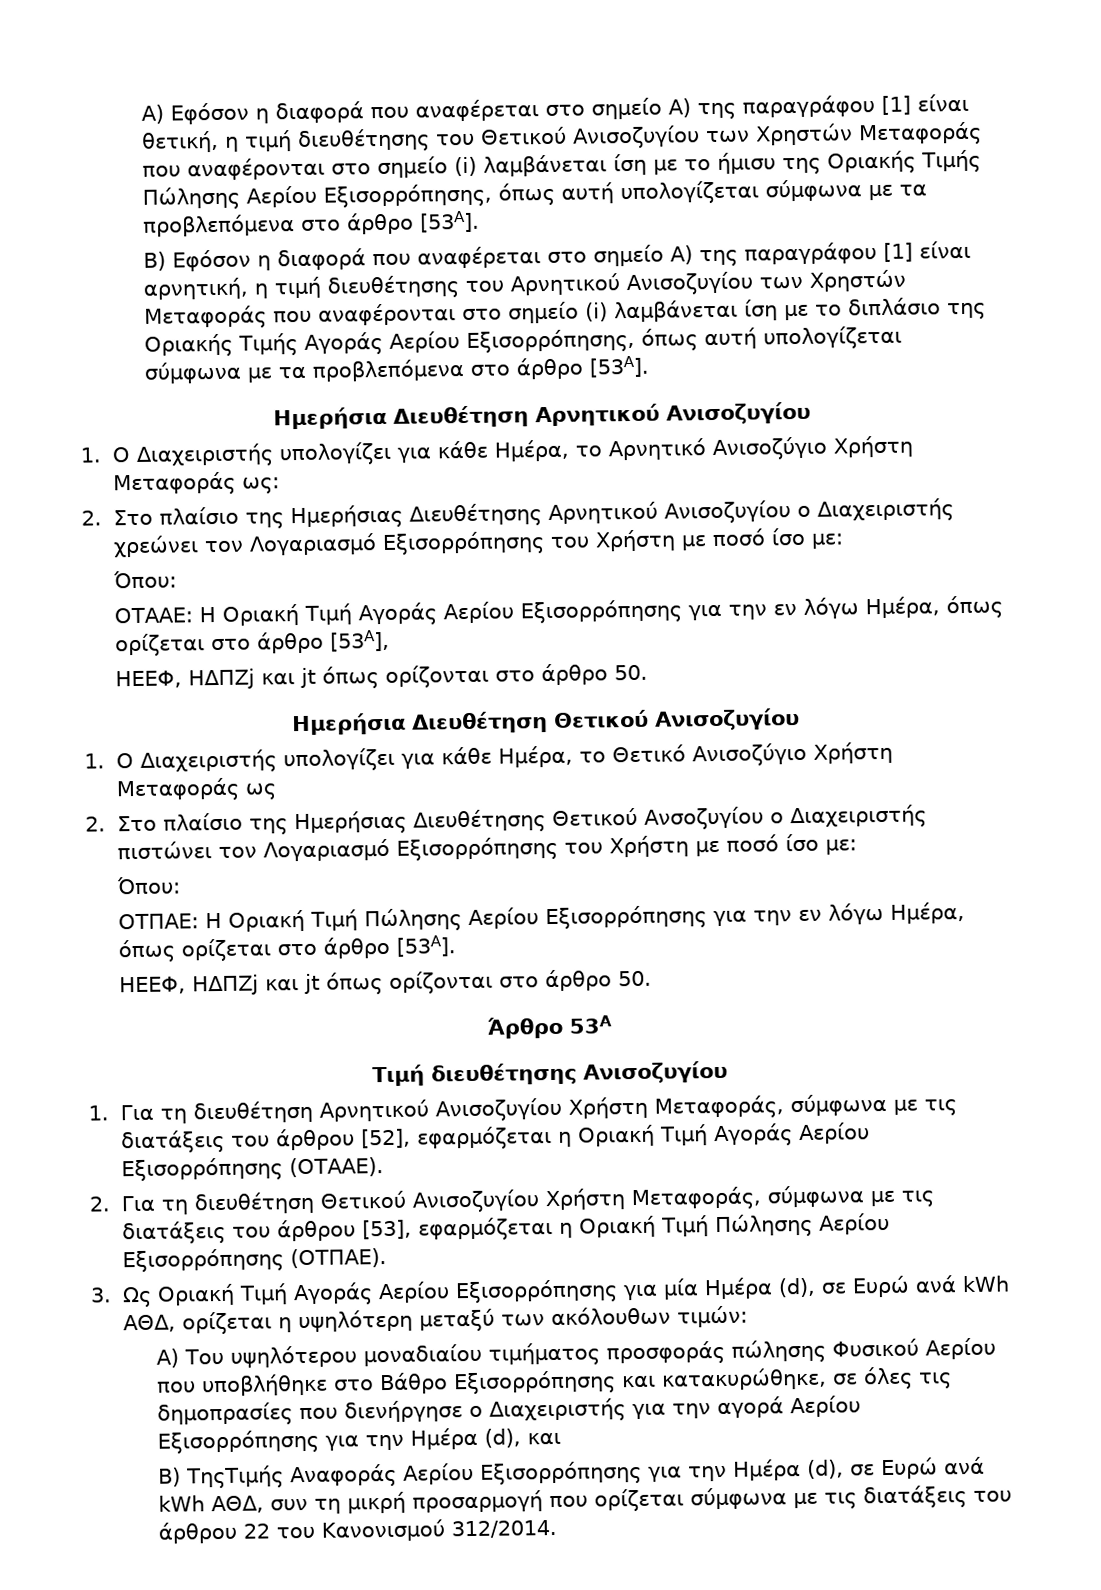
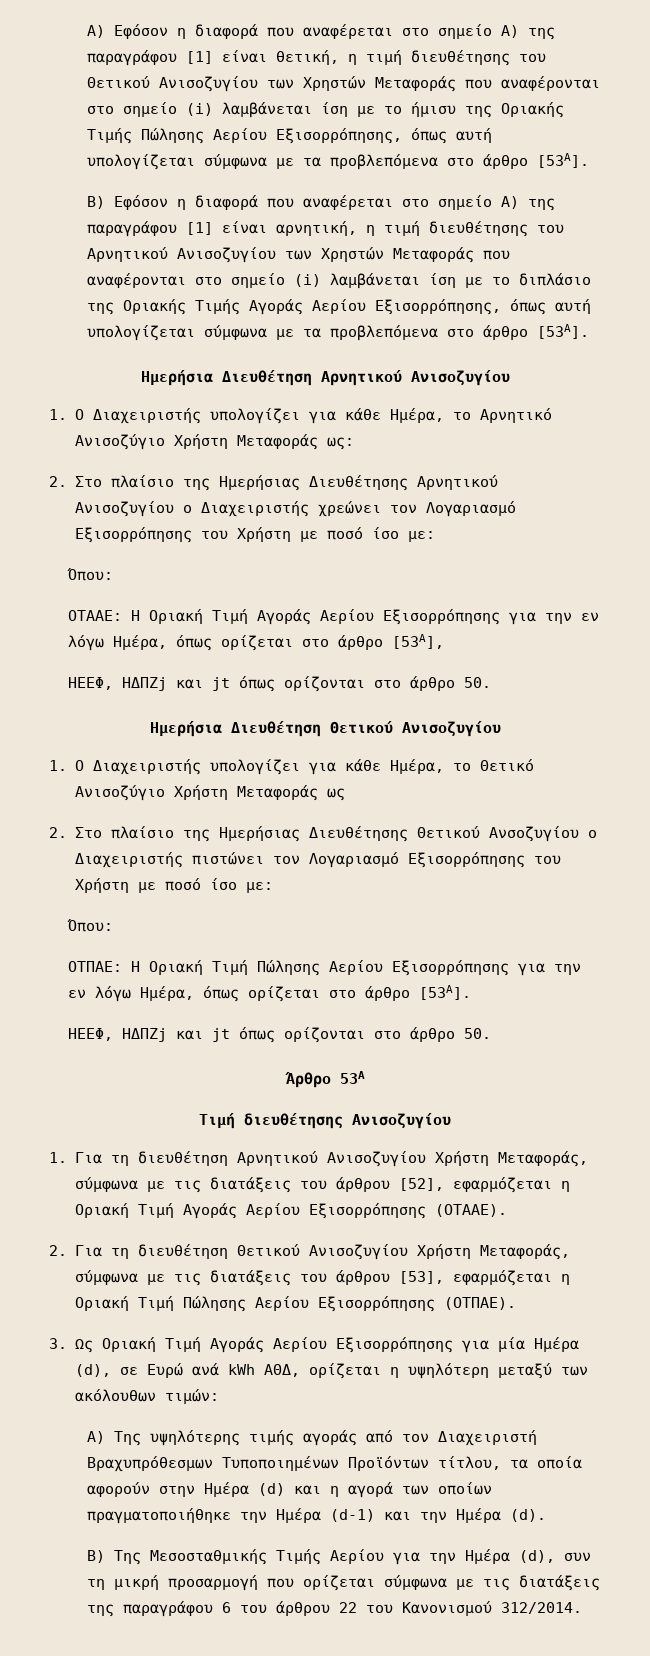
[183,1337,996,1368] [156,1366,952,1397] [156,1395,861,1426] [156,1427,561,1454] [157,1456,985,1489] [157,1495,264,1514] Του υψηλότερου μοναδιαίου τιμήματος προσφοράς πώλησης Φυσικού Αερίου που υποβλήθηκε στο Βάθρο Εξισορρόπησης και κατακυρώθηκε, σε όλες τις δημοπρασίες που διενήργησε ο Διαχειριστής για την αγορά Αερίου Εξισορρόπησης για την Ημέρα (d), και // Β) ΤηςΤιμής Αναφοράς Αερίου Εξισορρόπησης για την Ημέρα (d), σε Ευρώ ανά kWh ΑΘΔ, -> [113,1430,537,1446] [86,1456,582,1472] [86,1482,492,1498] [86,1508,546,1524] [86,1549,555,1565] Της υψηλότερης τιμής αγοράς από τον Διαχειριστή Βραχυπρόθεσμων Τυποποιημένων Προϊόντων τίτλου, τα οποία αφορούν στην Ημέρα (d) και η αγορά των οποίων πραγματοποιήθηκε την Ημέρα (d-1) και την Ημέρα (d). // Β) Της Μεσοσταθμικής Τιμής Αερίου για την Ημέρα (d),
(967, 1497) none -> [86,1601,231,1617] της παραγράφου 6

